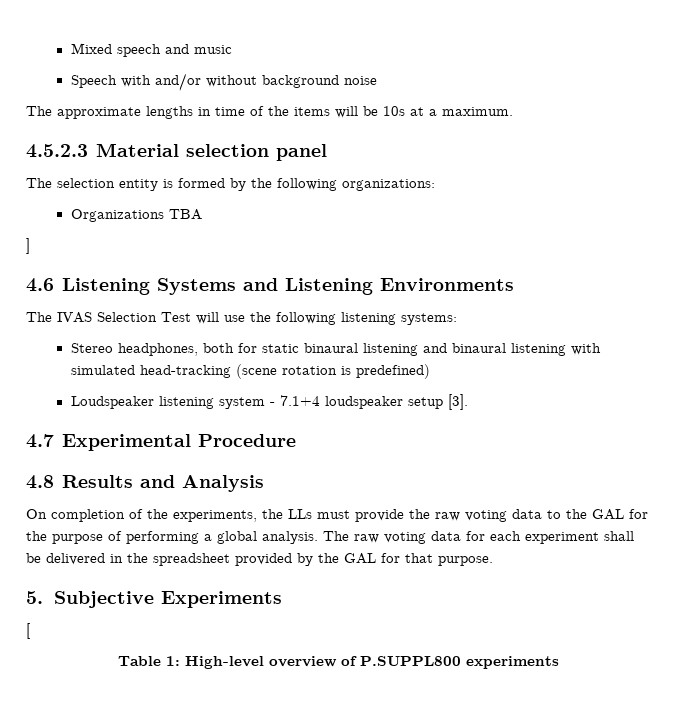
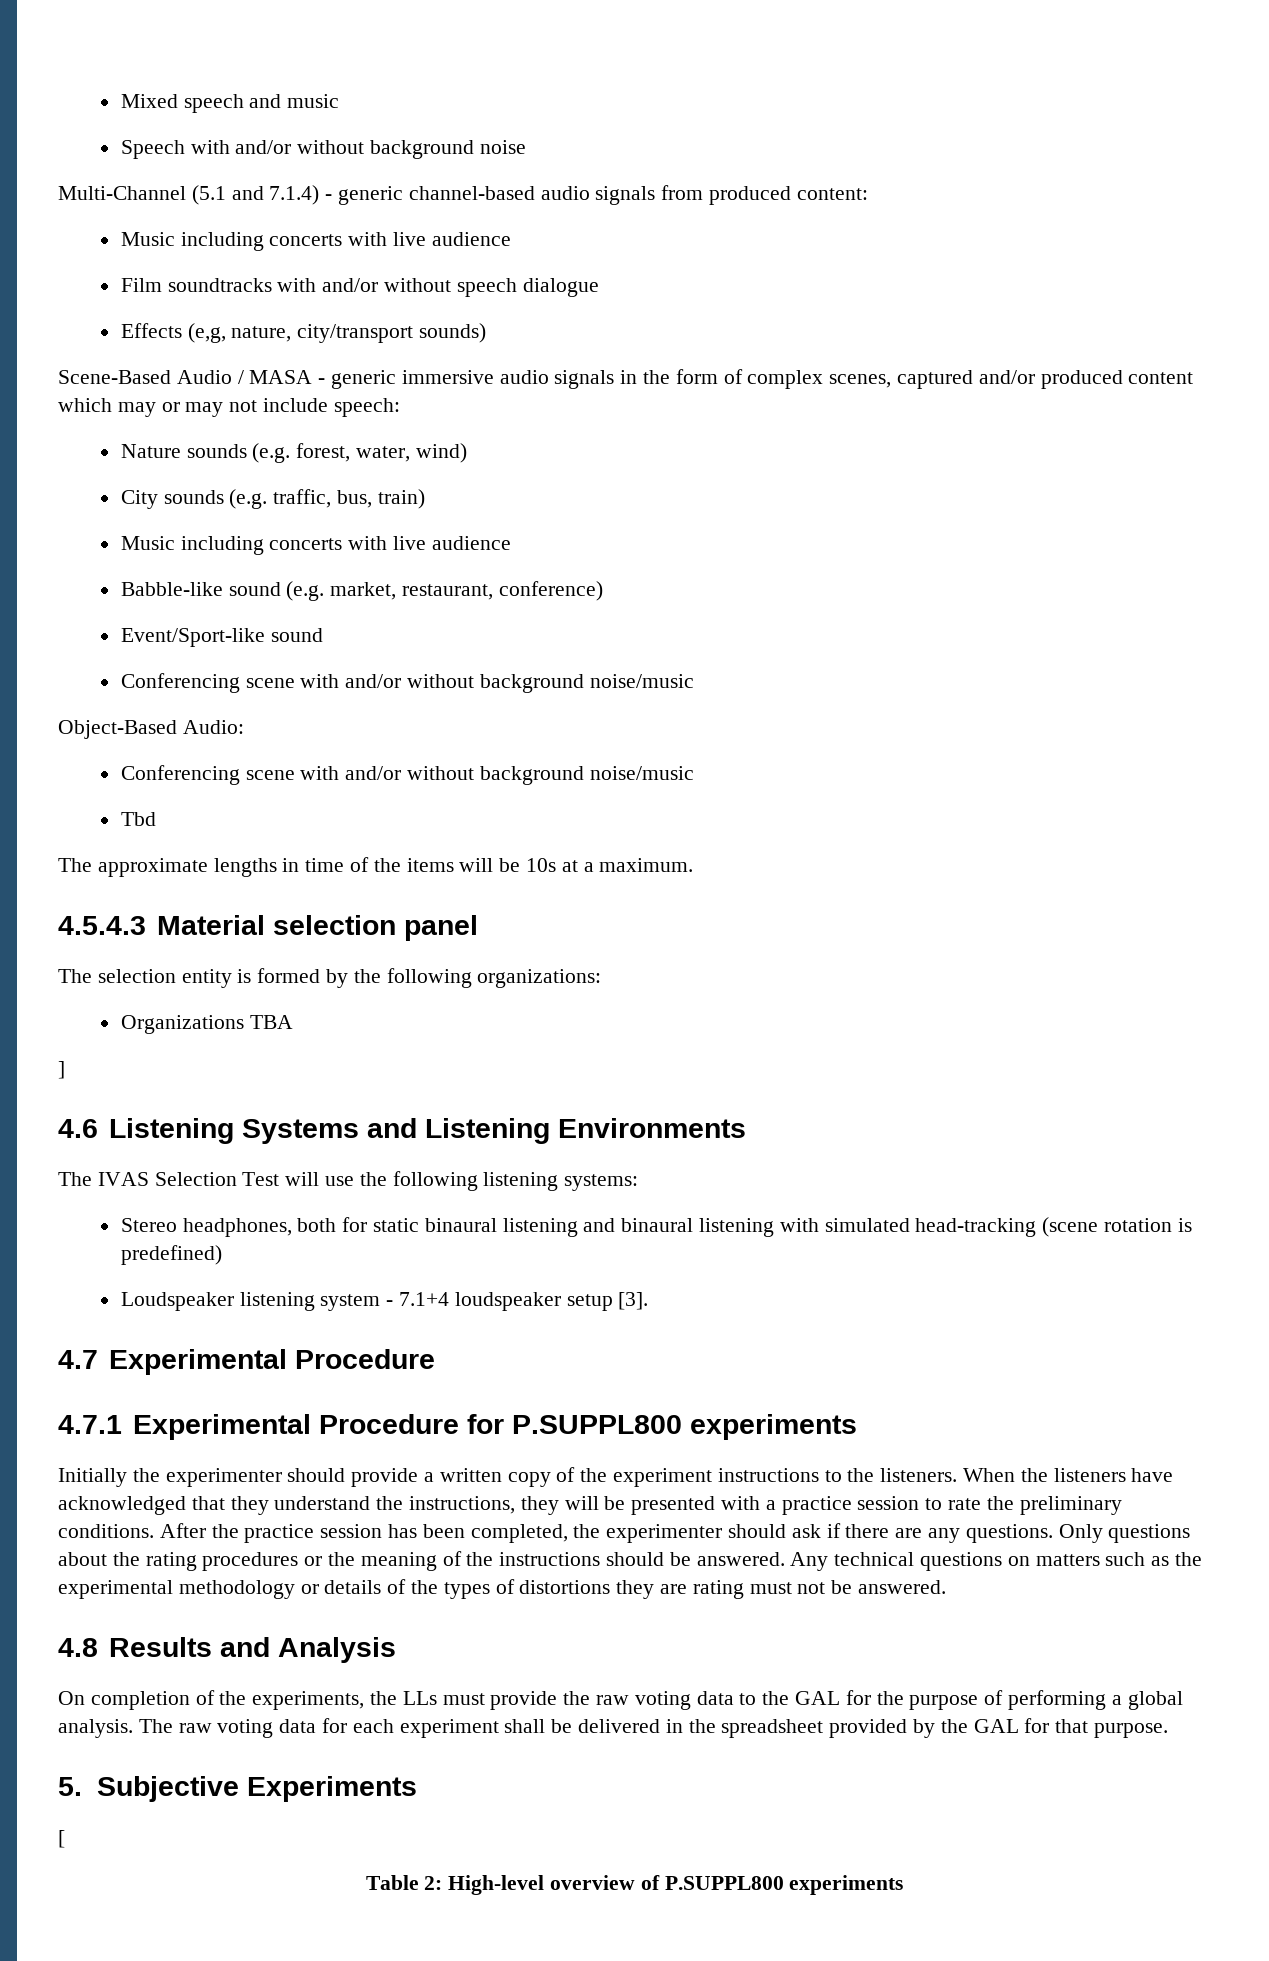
(377, 80) none -> [58,185,868,205] [120,232,511,251] [120,278,599,297] [120,323,487,343] [58,369,1194,389] [58,398,400,417] [120,443,467,463] [120,489,425,509] [120,536,511,555] [120,581,603,601] [120,628,323,647] [120,673,694,693] [58,720,244,739] [120,765,694,785] [120,812,156,826] // Multi-Channel (5.1 and 7.1.4) - generic channel-based audio signals from produced content: // Music including concerts with live audience // Film soundtracks with and/or without speech dialogue // Effects (e,g, nature, city/transport sounds) // Scene-Based Audio / MASA - generic immersive audio signals in the form of complex scenes, captured and/or produced content which may or may not include speech: // Nature sounds (e.g. forest, water, wind) // City sounds (e.g. traffic, bus, train) // Music including concerts with live audience // Babble-like sound (e.g. market, restaurant, conference) // Event/Sport-like sound // Conferencing scene with and/or without background noise/music // Object-Based Audio: // Conferencing scene with and/or without background noise/music // Tbd
[26,144,88,158] 4.5.2.3 -> [58,916,146,935] 4.5.4.3
(296, 440) none -> [58,1414,857,1440] [58,1467,1174,1487] [58,1496,1122,1515] [58,1523,1191,1543] [58,1551,1203,1571] [58,1579,947,1599] // 4.7.1 Experimental Procedure for P.SUPPL800 experiments // Initially the experimenter should provide a written copy of the experiment instructions to the listeners. When the listeners have acknowledged that they understand the instructions, they will be presented with a practice session to rate the preliminary conditions. After the practice session has been completed, the experimenter should ask if there are any questions. Only questions about the rating procedures or the meaning of the instructions should be answered. Any technical questions on matters such as the experimental methodology or details of the types of distortions they are rating must not be answered.
[165,656,180,666] 1: -> [424,1876,443,1890] 2:

